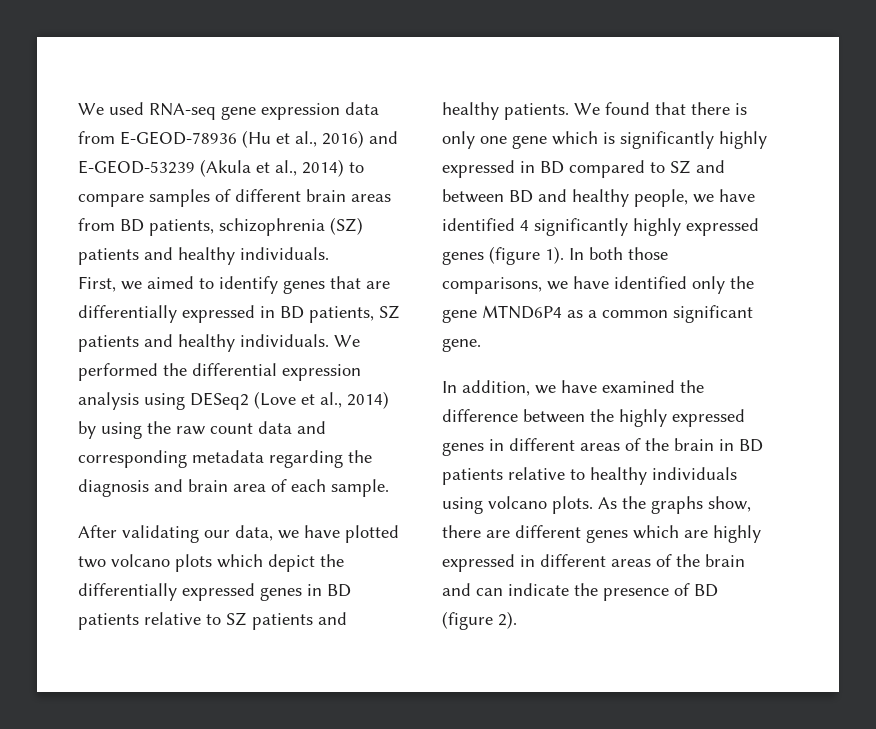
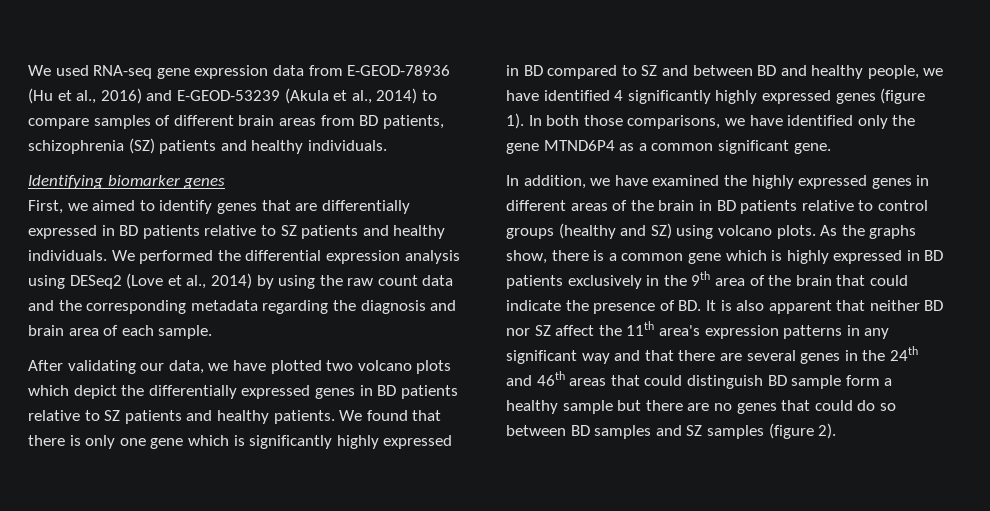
(329, 253) none -> [28,175,226,189] // Identifying biomarker genes
[309,306,374,323] patients, -> [142,225,276,239] patients relative to
(326, 427) none -> [58,300,82,311] the
[442,409,614,423] difference between the -> (747, 180) none
[590,467,737,485] healthy individuals -> [877,200,928,211] [506,223,672,239] control groups (healthy and SZ)
[486,525,761,543] [442,554,745,572] [442,583,503,596] are different genes which are highly expressed in different areas of the brain and can -> [593,250,944,264] [506,271,908,289] is a common gene which is highly expressed in BD patients exclusively in the 9th area of the brain that could
[694,584,718,597] BD -> [678,300,944,314] [506,321,890,339] [506,346,918,364] [506,371,893,389] [506,400,896,414] [506,425,764,439] BD. It is also apparent that neither BD nor SZ affect the 11th area's expression patterns in any significant way and that there are several genes in the 24th and 46th areas that could distinguish BD sample form a healthy sample but there are no genes that could do so between BD samples and SZ samples

